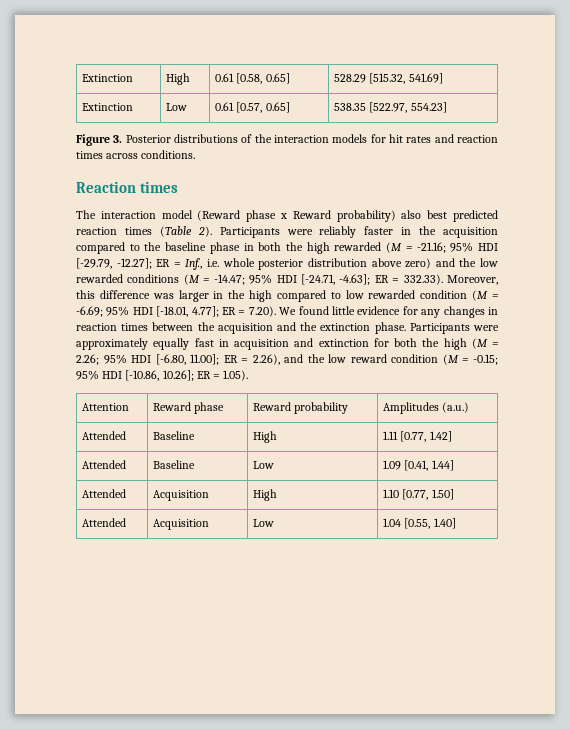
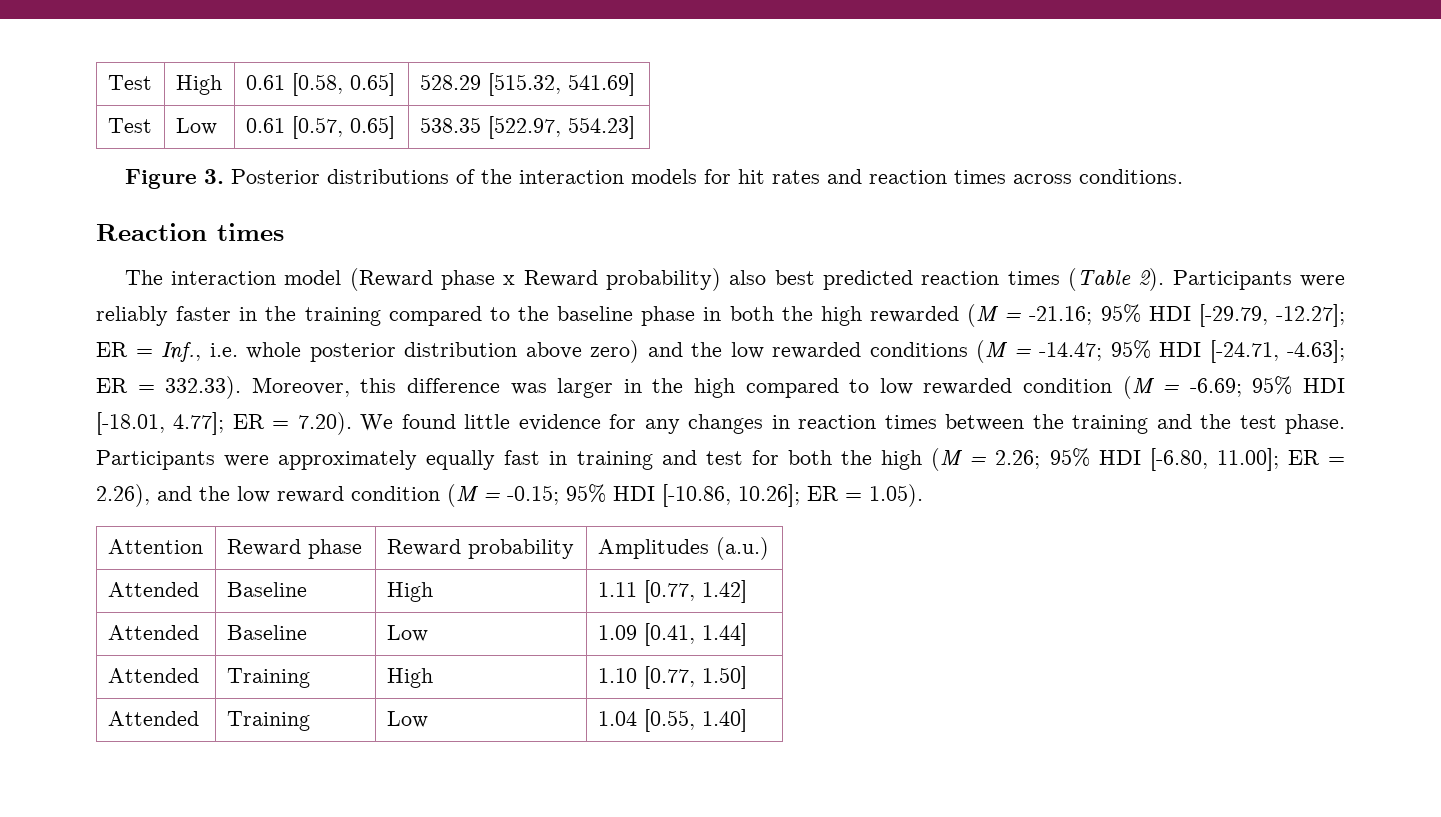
[82,74,134,82] Extinction -> [107,75,152,90] Test
[82,103,134,111] Extinction -> [107,118,152,133] Test
[442,227,498,238] acquisition -> [304,307,381,326] training
[217,322,371,334] acquisition and the extinction -> [1072,414,1277,434] training and the test
[234,338,369,350] acquisition and extinction -> [576,450,743,470] training and test
[153,490,210,501] Acquisition -> [226,668,310,688] Training
[153,519,210,530] Acquisition -> [226,711,310,731] Training

